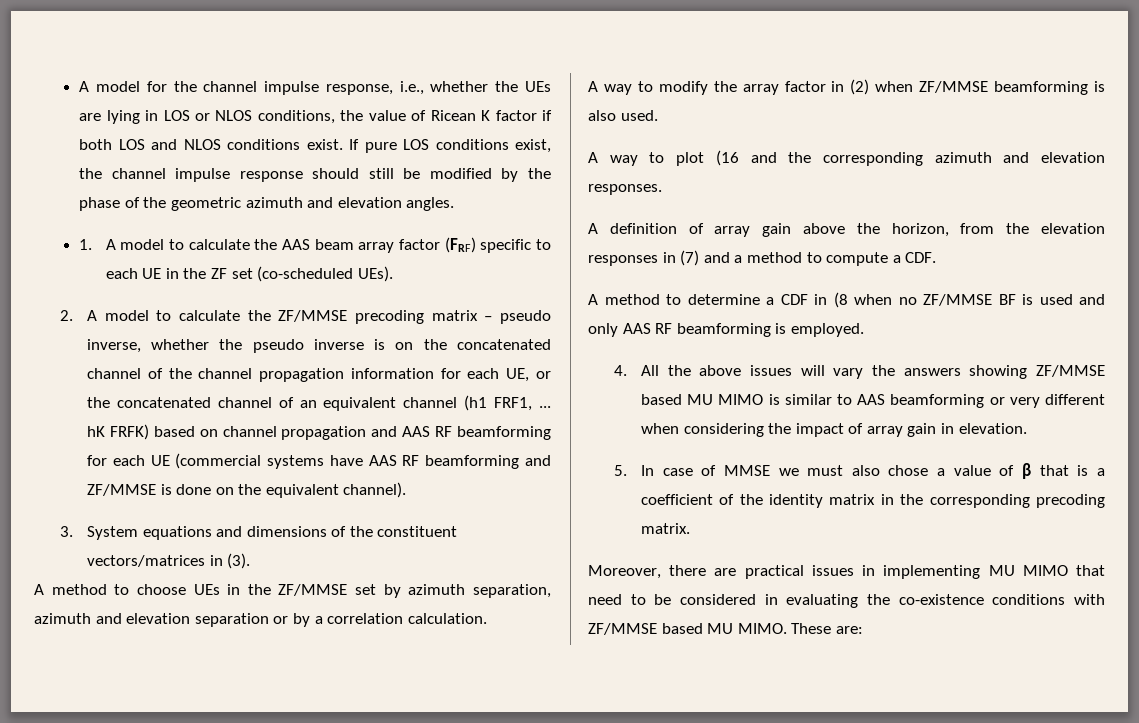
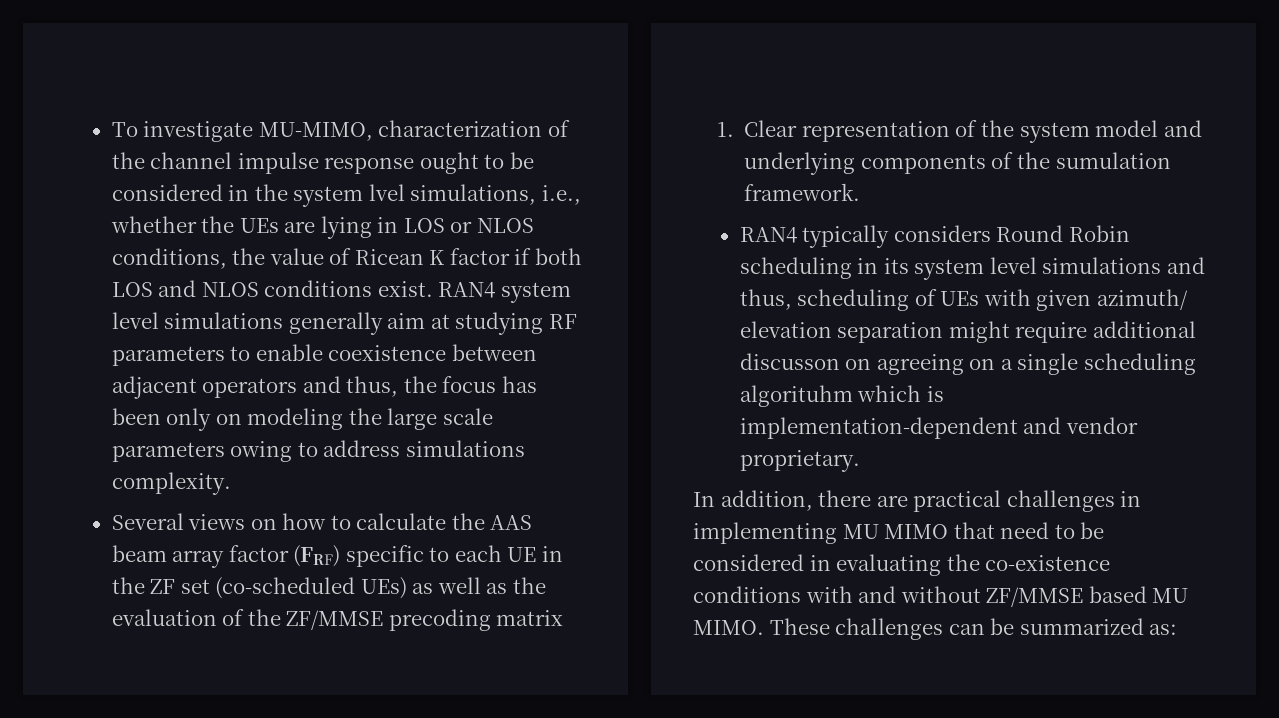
[79,81,393,95] A model for the channel impulse response, -> [111,120,570,142] [111,152,534,174] [111,184,537,207] To investigate MU-MIMO, characterization of the channel impulse response ought to be considered in the system lvel simulations,
[349,139,551,153] [79,168,551,182] [79,197,455,211] [79,239,165,250] If pure LOS conditions exist, the channel impulse response should still be modified by the phase of the geometric azimuth and elevation angles. // 1. A model -> [438,282,571,303] [111,312,577,335] [111,344,537,366] [111,376,537,399] [111,408,493,431] [111,440,525,462] [111,472,231,495] [111,513,327,530] RAN4 system level simulations generally aim at studying RF parameters to enable coexistence between adjacent operators and thus, the focus has been only on modeling the large scale parameters owing to address simulations complexity. // Several views on how
[357,266,393,282] [60,310,551,324] [86,339,551,353] [86,368,551,382] [86,395,551,411] [86,424,551,440] [86,453,551,469] [86,482,407,498] [60,526,458,540] [86,553,251,569] [34,584,551,598] [34,613,487,627] [588,79,1105,95] [588,110,658,121] [588,150,1105,166] [588,184,662,195] [588,223,1105,237] [588,250,937,266] [588,292,1105,308] [588,323,864,337] [614,365,1105,379] [640,394,1105,408] [640,423,1027,437] [614,463,1105,479] [640,494,1105,508] [640,523,690,534] [588,565,661,579] UEs). // 2. A model to calculate the ZF/MMSE precoding matrix – pseudo inverse, whether the pseudo inverse is on the concatenated channel of the channel propagation information for each UE, or the concatenated channel of an equivalent channel (h1 FRF1, ... hK FRFK) based on channel propagation and AAS RF beamforming for each UE (commercial systems have AAS RF beamforming and ZF/MMSE is done on the equivalent channel). // 3. System equations and dimensions of the constituent vectors/matrices in (3). // A method to choose UEs in the ZF/MMSE set by azimuth separation, azimuth and elevation separation or by a correlation calculation. // A way to modify the array factor in (2) when ZF/MMSE beamforming is also used. // A way to plot (16 and the corresponding azimuth and elevation responses. // A definition of array gain above the horizon, from the elevation responses in (7) and a method to compute a CDF. // A method to determine a CDF in (8 when no ZF/MMSE BF is used and only AAS RF beamforming is employed. // 4. All the above issues will vary the answers showing ZF/MMSE based MU MIMO is similar to AAS beamforming or very different when considering the impact of array gain in elevation. // 5. In case of MMSE we must also chose a value of β that is a coefficient of the identity matrix in the corresponding precoding matrix. // Moreover, -> [360,577,546,599] [111,609,564,631] [717,120,1202,143] [744,152,1171,175] [744,183,861,201] [739,225,1130,248] [739,257,1205,280] [739,289,1188,311] [739,321,1196,343] [739,353,1196,375] [739,385,944,407] [739,417,1138,439] [739,450,860,472] [693,490,813,511] UEs) as well as the evaluation of the ZF/MMSE precoding matrix // 1. Clear representation of the system model and underlying components of the sumulation framework. // RAN4 typically considers Round Robin scheduling in its system level simulations and thus, scheduling of UEs with given azimuth/ elevation separation might require additional discusson on agreeing on a single scheduling algorituhm which is implementation-dependent and vendor proprietary. // In addition,
[811,565,854,576] issues -> [1006,490,1115,512] challenges
(1105, 599) none -> [858,586,981,603] and without
[835,626,863,634] are: -> [835,618,1178,640] challenges can be summarized as:

